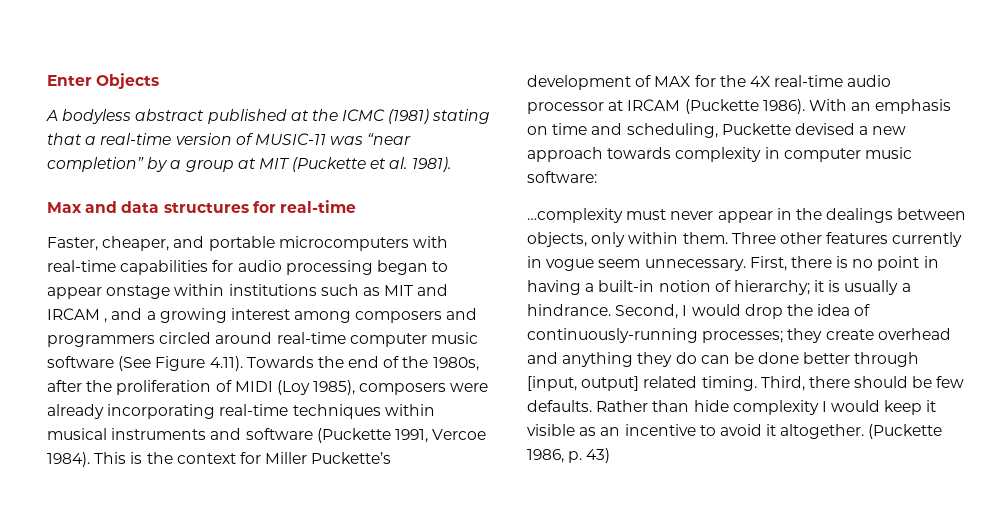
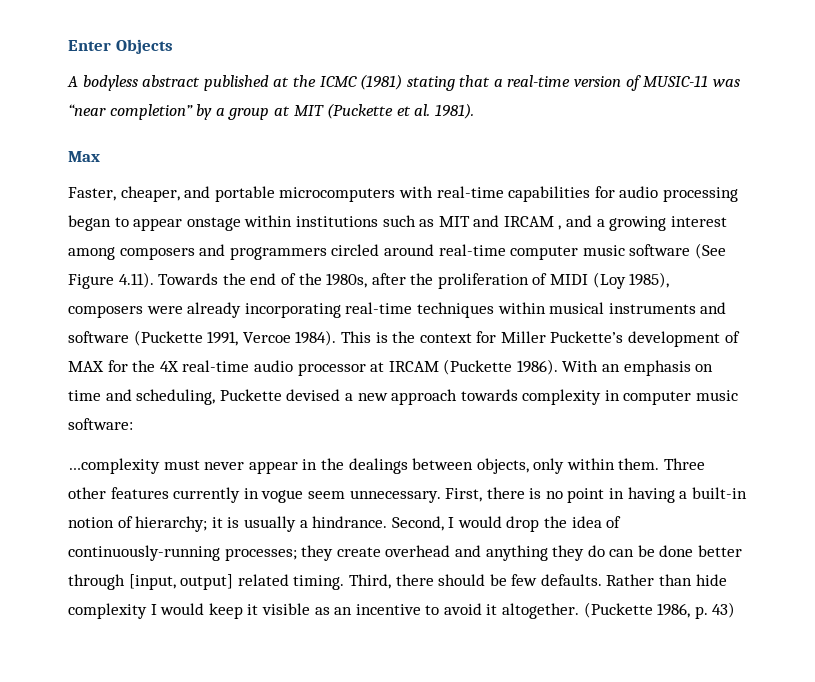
[85,200,356,213] and data structures for real-time -> (100, 156) none

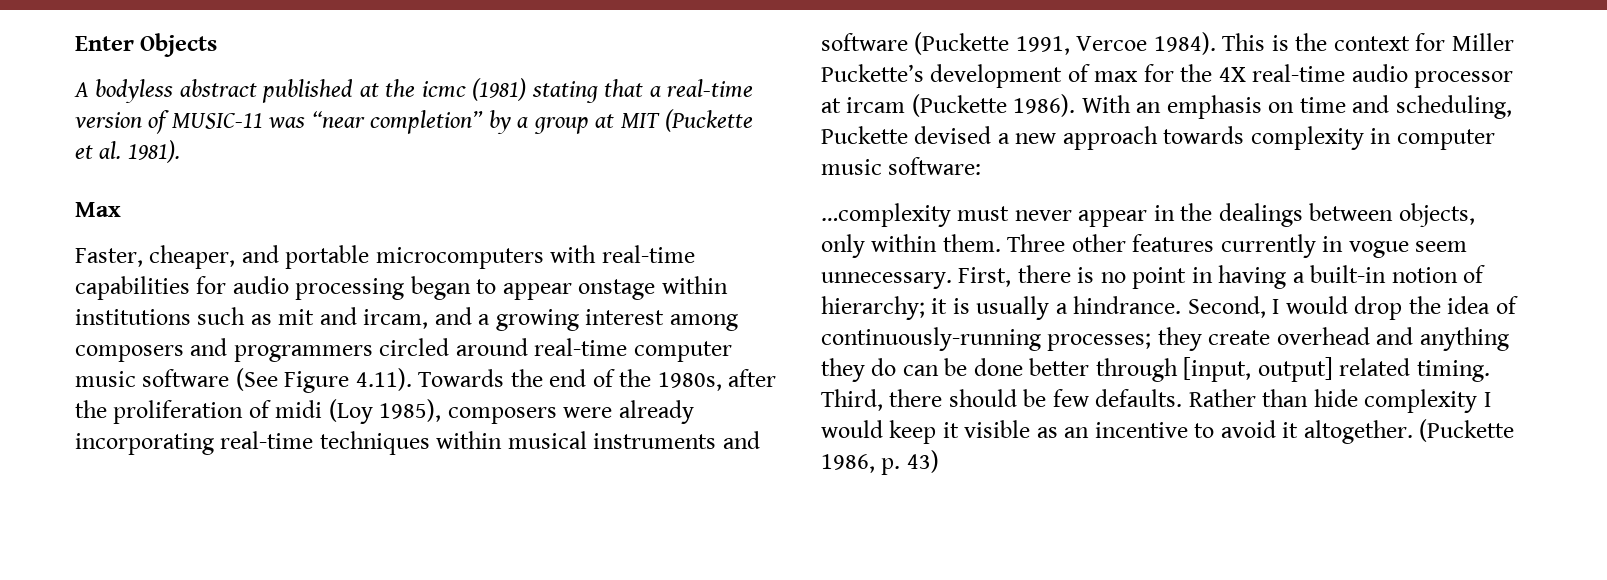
[319,76,357,87] ICMC -> [421,81,466,97] icmc
[438,215,562,230] MIT and IRCAM , -> [278,307,429,329] mit and ircam,
[550,274,589,285] MIDI -> [275,400,323,418] midi
[68,361,104,372] MAX -> [1094,71,1139,82] max
[388,361,439,372] IRCAM -> [846,97,906,113] ircam

